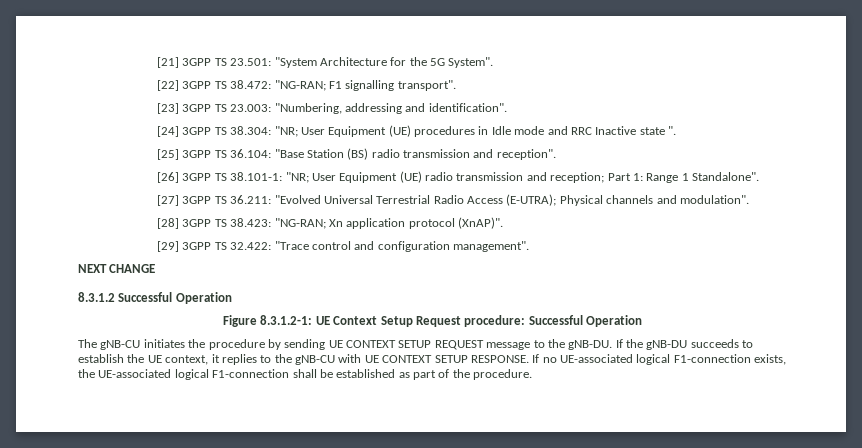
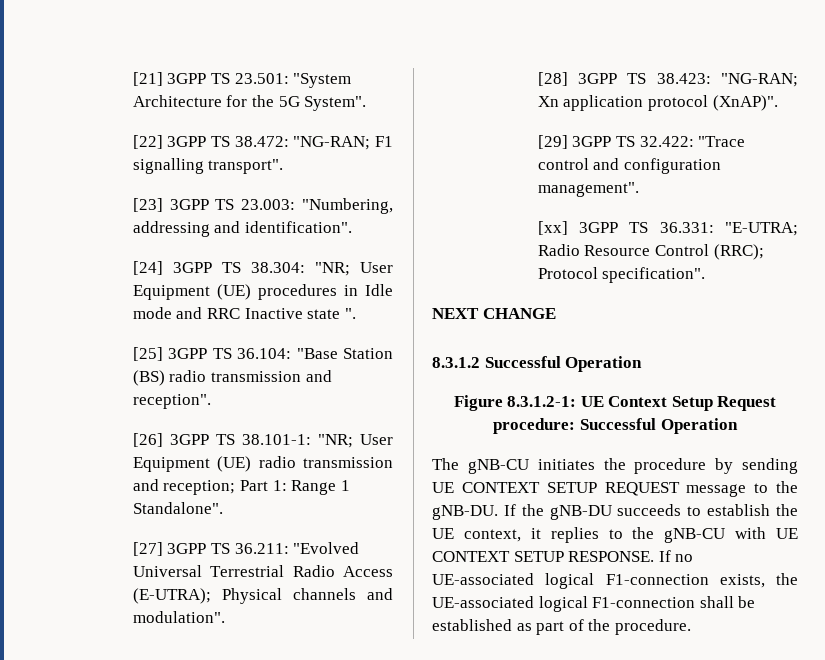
(530, 246) none -> [537,221,798,236] [537,244,764,260] [537,267,706,283] // [xx] 3GPP TS 36.331: "E-UTRA; Radio Resource Control (RRC); Protocol specification".

